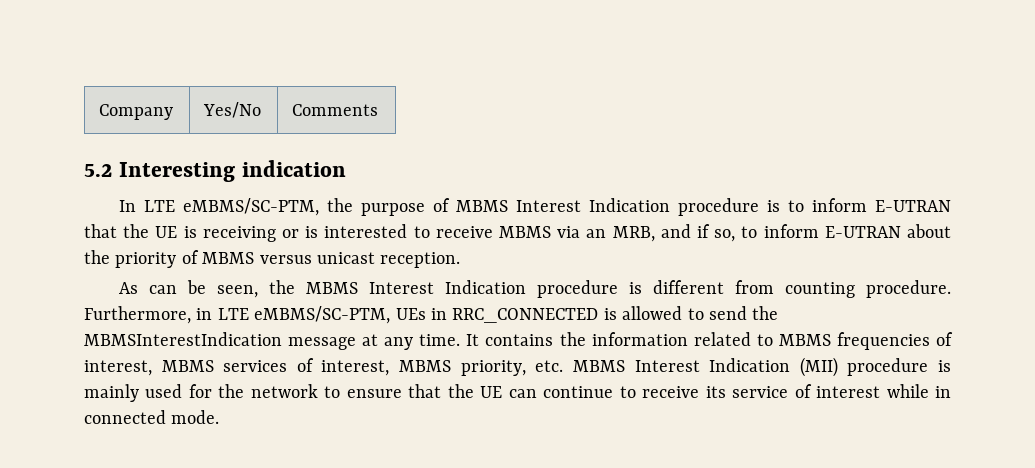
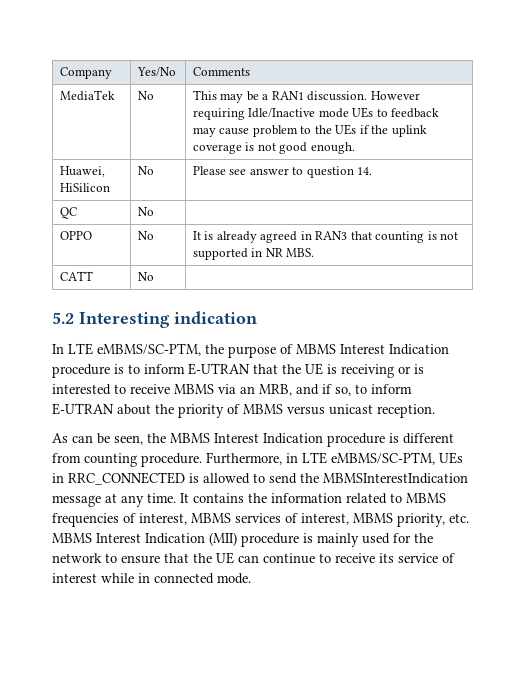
(379, 110) none -> [59,90,115,101] [137,91,154,100] [192,90,420,103] [192,107,440,120] [192,124,427,137] [192,142,355,154] [59,166,105,177] [59,183,110,192] [137,166,154,175] [192,166,373,178] [59,207,77,219] [137,207,154,216] [59,231,92,240] [137,231,154,240] [192,231,459,243] [192,248,315,260] [59,271,93,281] [137,272,154,281] // MediaTek | No | This may be a RAN1 discussion. However requiring Idle/Inactive mode UEs to feedback may cause problem to the UEs if the uplink coverage is not good enough. // Huawei, HiSilicon | No | Please see answer to question 14. // QC | No | // OPPO | No | It is already agreed in RAN3 that counting is not supported in NR MBS. // CATT | No |

